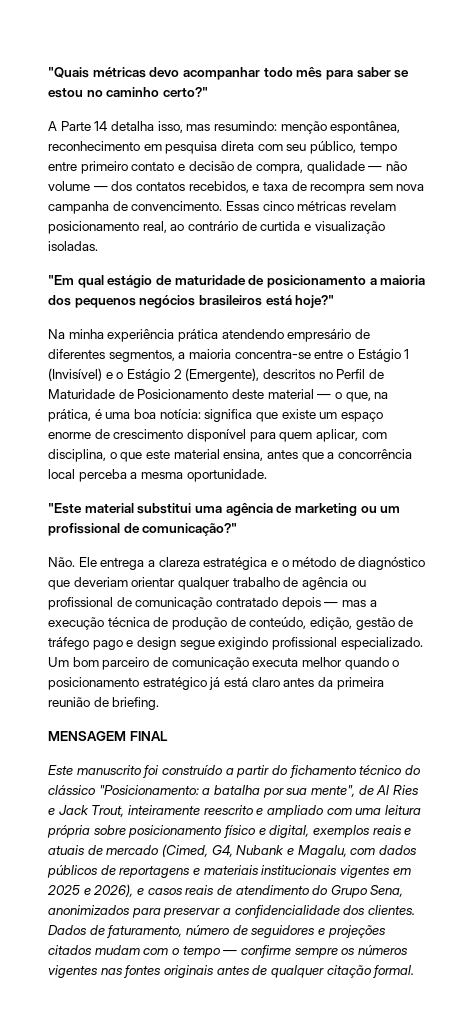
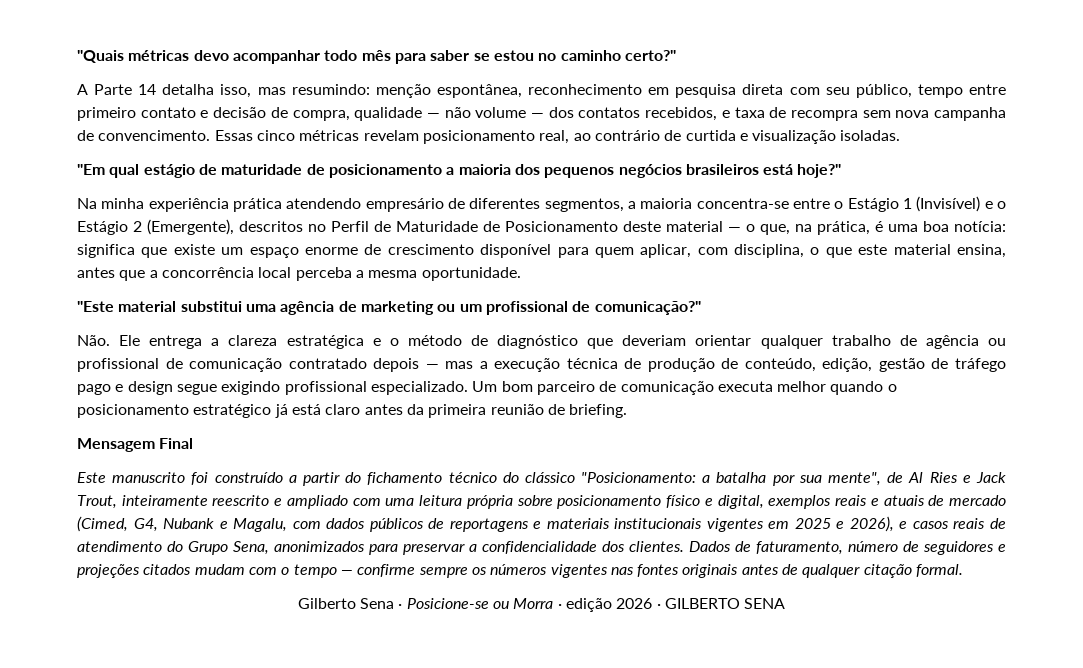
[48,731,168,741] MENSAGEM FINAL -> [77,438,194,452] Mensagem Final
(415, 971) none -> [297,598,786,612] // Gilberto Sena · Posicione-se ou Morra · edição 2026 · GILBERTO SENA

